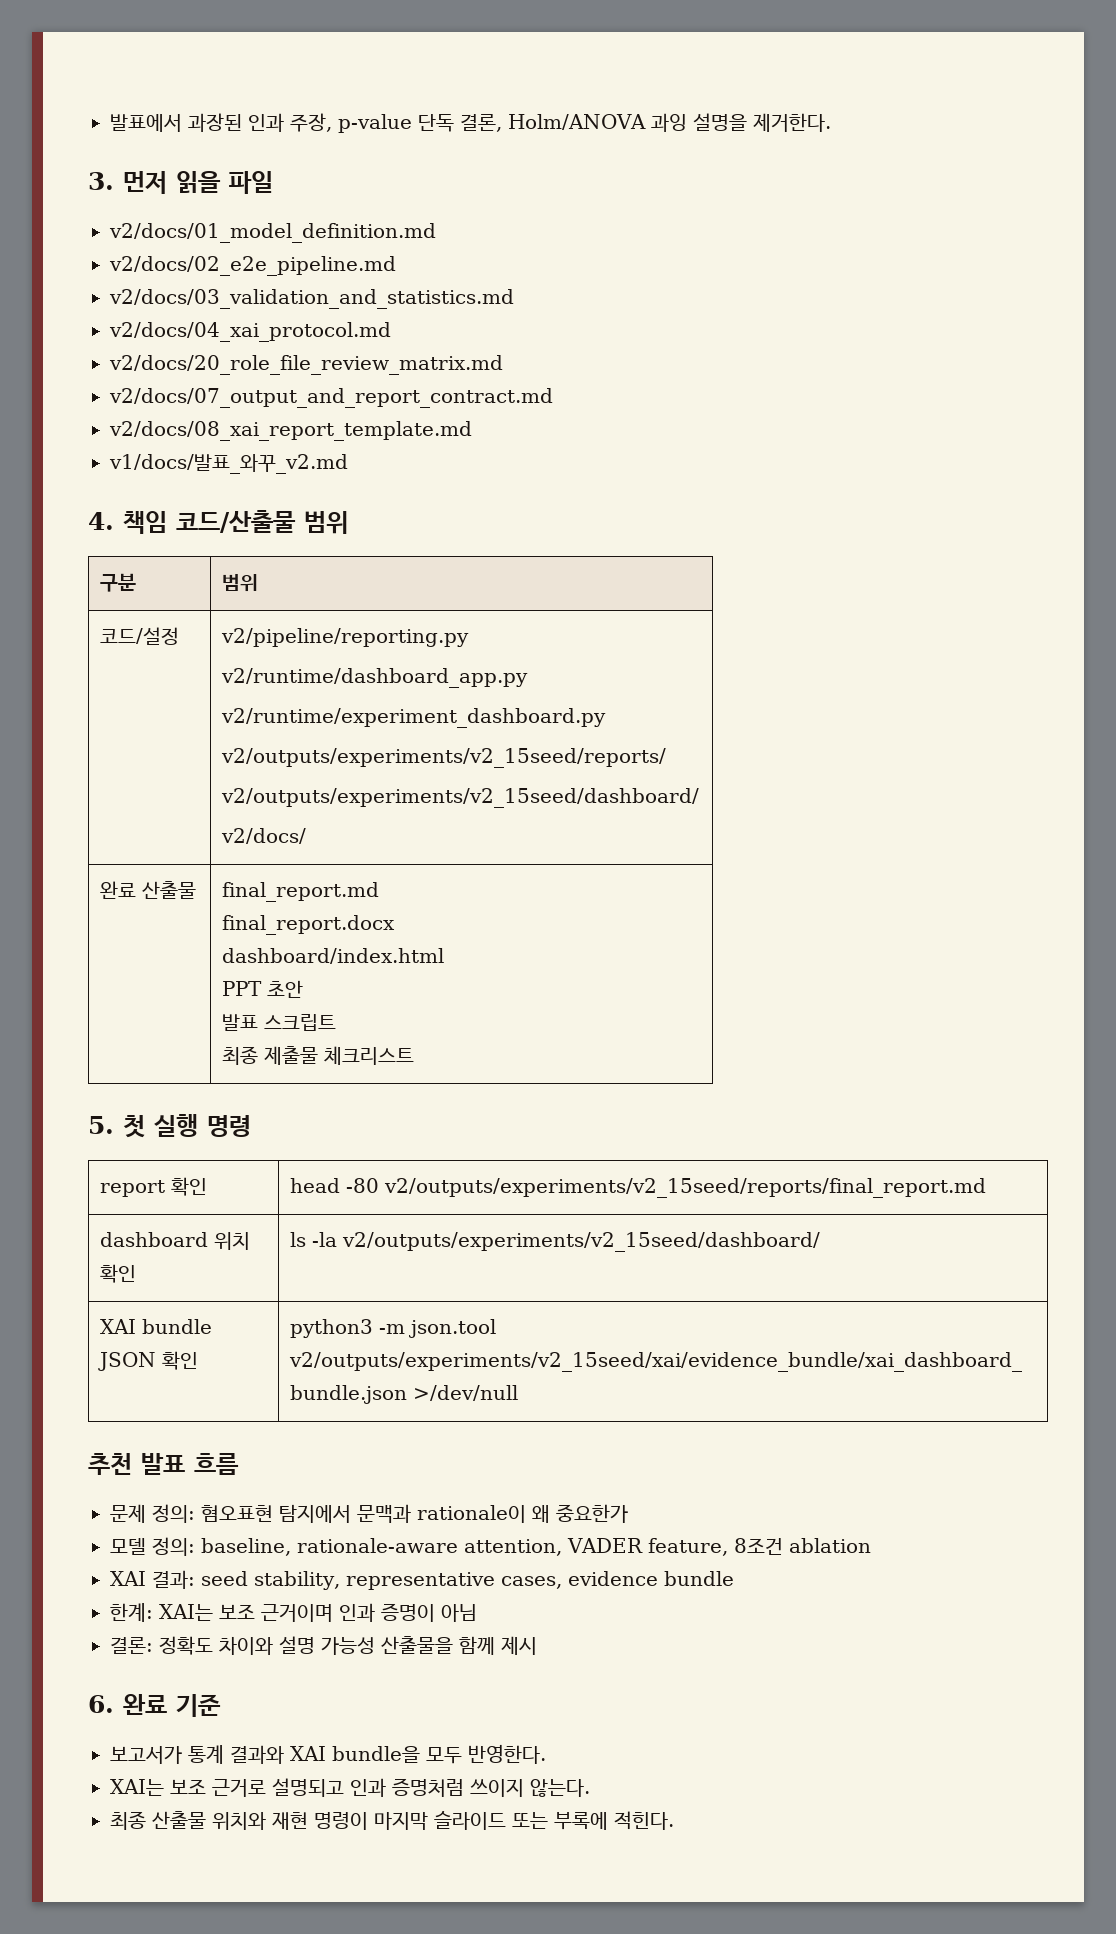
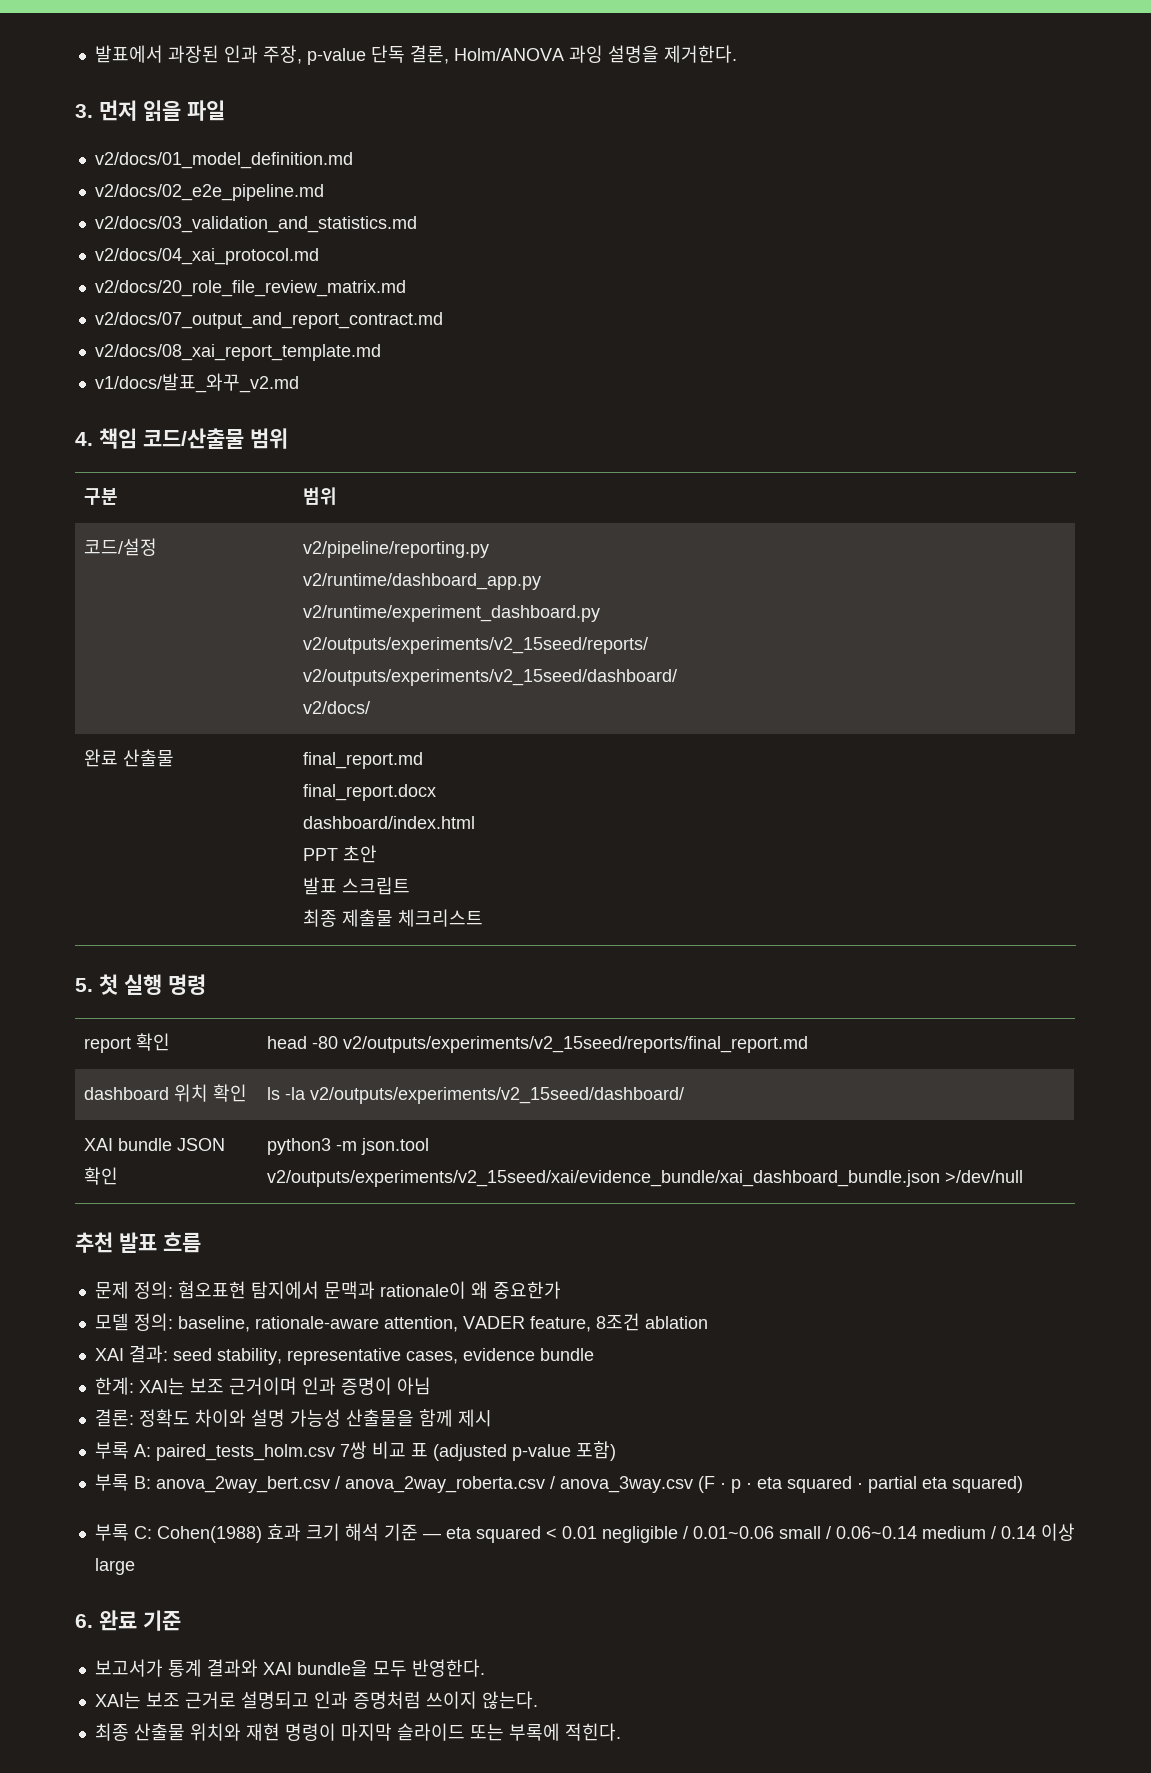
(537, 1645) none -> [94,1441,616,1461] [94,1474,1023,1493] [94,1523,1075,1543] [94,1558,135,1575] // 부록 A: paired_tests_holm.csv 7쌍 비교 표 (adjusted p-value 포함) // 부록 B: anova_2way_bert.csv / anova_2way_roberta.csv / anova_3way.csv (F · p · eta squared · partial eta squared) // 부록 C: Cohen(1988) 효과 크기 해석 기준 — eta squared < 0.01 negligible / 0.01~0.06 small / 0.06~0.14 medium / 0.14 이상 large

